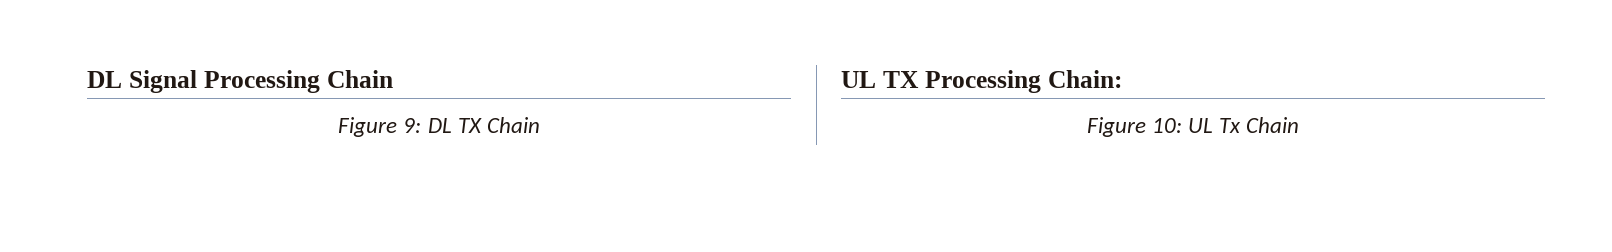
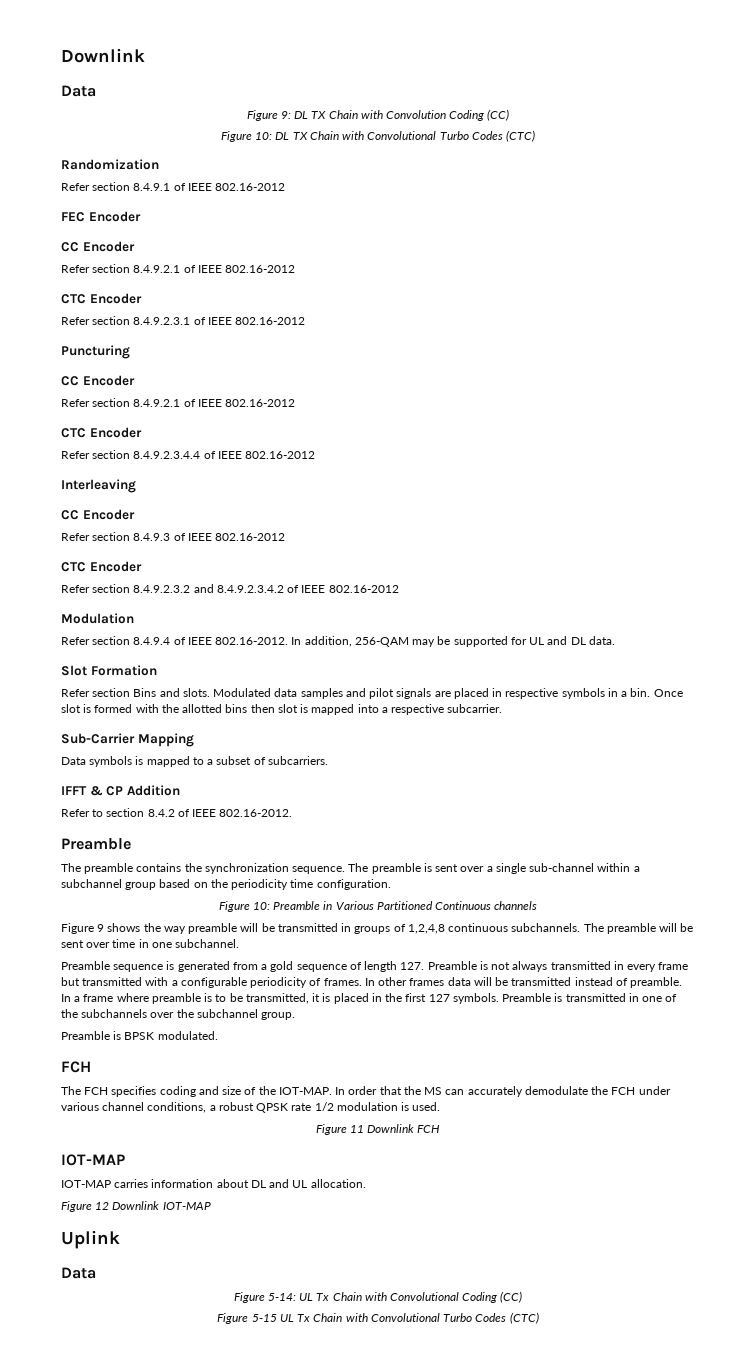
[87,70,393,93] DL Signal Processing Chain -> [61,48,145,63] [61,85,96,97] Downlink // Data
[841,70,1122,93] [1086,117,1300,137] // UL TX Processing Chain: // Figure 10: UL Tx Chain -> [360,109,510,121] [220,130,536,142] [61,159,159,170] [61,182,286,191] [61,211,141,222] [61,241,135,252] [61,264,296,273] [61,293,142,304] [61,316,306,325] [61,345,130,359] [61,375,135,386] [61,398,296,407] [61,427,142,438] [61,450,316,459] [61,479,136,493] [61,509,135,520] [61,532,286,541] [61,561,142,572] [61,584,399,593] [61,613,134,624] [61,636,615,647] [61,665,157,676] [61,688,683,699] [61,704,503,715] [61,733,194,747] [61,756,328,767] [61,785,180,796] [61,808,293,817] [61,838,131,850] [61,863,640,874] [61,879,391,890] [218,901,538,912] [61,923,694,934] [61,939,240,948] [61,961,689,972] [61,977,683,988] [61,993,678,1004] [61,1009,296,1020] [61,1031,218,1040] [61,1061,91,1073] [61,1086,671,1097] [61,1102,441,1113] [315,1124,441,1135] [61,1154,125,1166] [61,1179,366,1188] [61,1201,211,1212] [61,1230,120,1249] [61,1267,96,1279] [233,1291,523,1303] [217,1312,539,1324] with Convolution Coding (CC) // Figure 10: DL TX Chain with Convolutional Turbo Codes (CTC) // Randomization // Refer section 8.4.9.1 of IEEE 802.16-2012 // FEC Encoder // CC Encoder // Refer section 8.4.9.2.1 of IEEE 802.16-2012 // CTC Encoder // Refer section 8.4.9.2.3.1 of IEEE 802.16-2012 // Puncturing // CC Encoder // Refer section 8.4.9.2.1 of IEEE 802.16-2012 // CTC Encoder // Refer section 8.4.9.2.3.4.4 of IEEE 802.16-2012 // Interleaving // CC Encoder // Refer section 8.4.9.3 of IEEE 802.16-2012 // CTC Encoder // Refer section 8.4.9.2.3.2 and 8.4.9.2.3.4.2 of IEEE 802.16-2012 // Modulation // Refer section 8.4.9.4 of IEEE 802.16-2012. In addition, 256-QAM may be supported for UL and DL data. // Slot Formation // Refer section Bins and slots. Modulated data samples and pilot signals are placed in respective symbols in a bin. Once slot is formed with the allotted bins then slot is mapped into a respective subcarrier. // Sub-Carrier Mapping // Data symbols is mapped to a subset of subcarriers. // IFFT & CP Addition // Refer to section 8.4.2 of IEEE 802.16-2012. // Preamble // The preamble contains the synchronization sequence. The preamble is sent over a single sub-channel within a subchannel group based on the periodicity time configuration. // Figure 10: Preamble in Various Partitioned Continuous channels // Figure 9 shows the way preamble will be transmitted in groups of 1,2,4,8 continuous subchannels. The preamble will be sent over time in one subchannel. // Preamble sequence is generated from a gold sequence of length 127. Preamble is not always transmitted in every frame but transmitted with a configurable periodicity of frames. In other frames data will be transmitted instead of preamble. In a frame where preamble is to be transmitted, it is placed in the first 127 symbols. Preamble is transmitted in one of the subchannels over the subchannel group. // Preamble is BPSK modulated. // FCH // The FCH specifies coding and size of the IOT-MAP. In order that the MS can accurately demodulate the FCH under various channel conditions, a robust QPSK rate 1/2 modulation is used. // Figure 11 Downlink FCH // IOT-MAP // IOT-MAP carries information about DL and UL allocation. // Figure 12 Downlink IOT-MAP // Uplink // Data // Figure 5-14: UL Tx Chain with Convolutional Coding (CC) // Figure 5-15 UL Tx Chain with Convolutional Turbo Codes (CTC)

